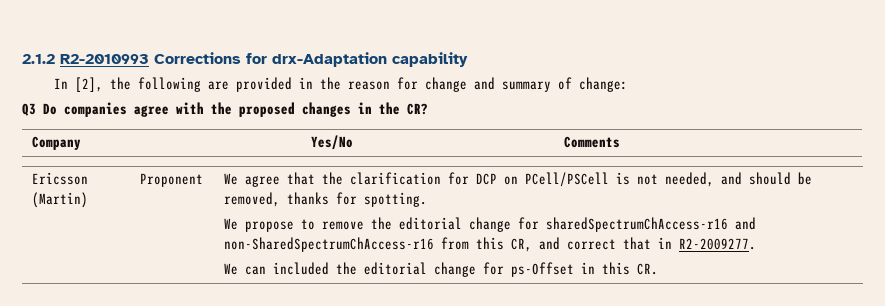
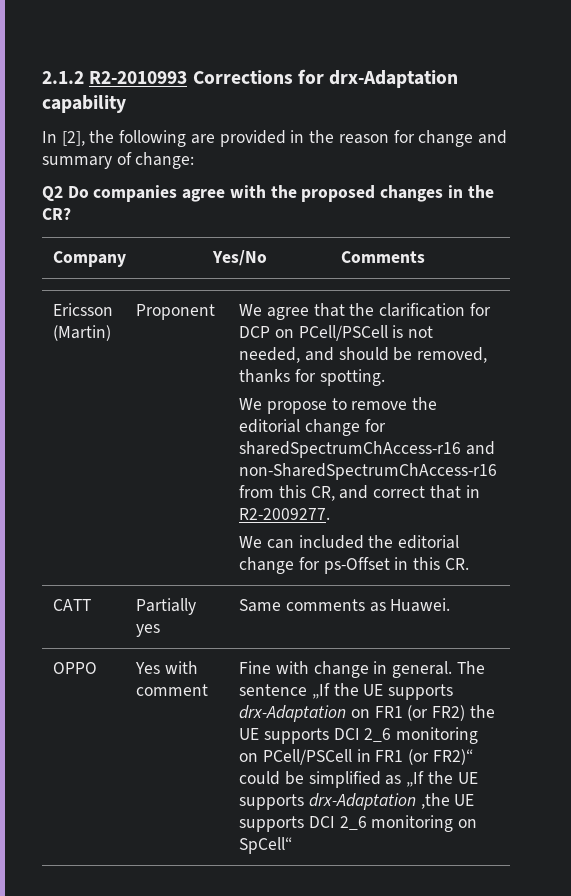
[22,103,36,116] Q3 -> [42,186,63,202] Q2
(659, 269) none -> [53,599,92,611] [136,598,197,615] [136,624,161,637] [239,598,451,612] [53,662,98,674] [135,661,198,674] [136,684,209,696] [239,661,485,678] [239,683,454,700] [239,705,495,722] [239,727,479,744] [239,749,473,765] [239,771,478,788] [239,793,475,810] [239,815,478,832] [239,837,293,854] // CATT | Partially yes | Same comments as Huawei. // OPPO | Yes with comment | Fine with change in general. The sentence „If the UE supports drx-Adaptation on FR1 (or FR2) the UE supports DCI 2_6 monitoring on PCell/PSCell in FR1 (or FR2)“ could be simplified as „If the UE supports drx-Adaptation ,the UE supports DCI 2_6 monitoring on SpCell“

